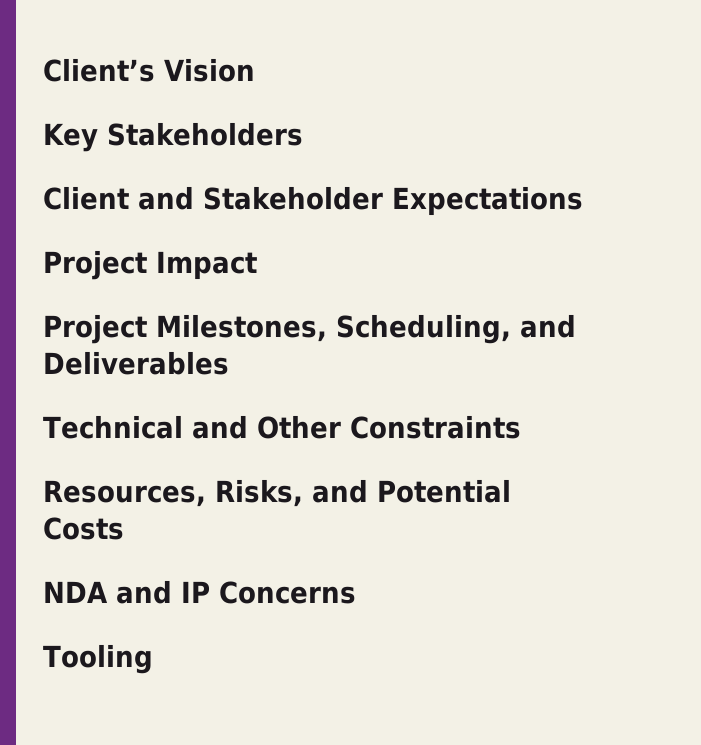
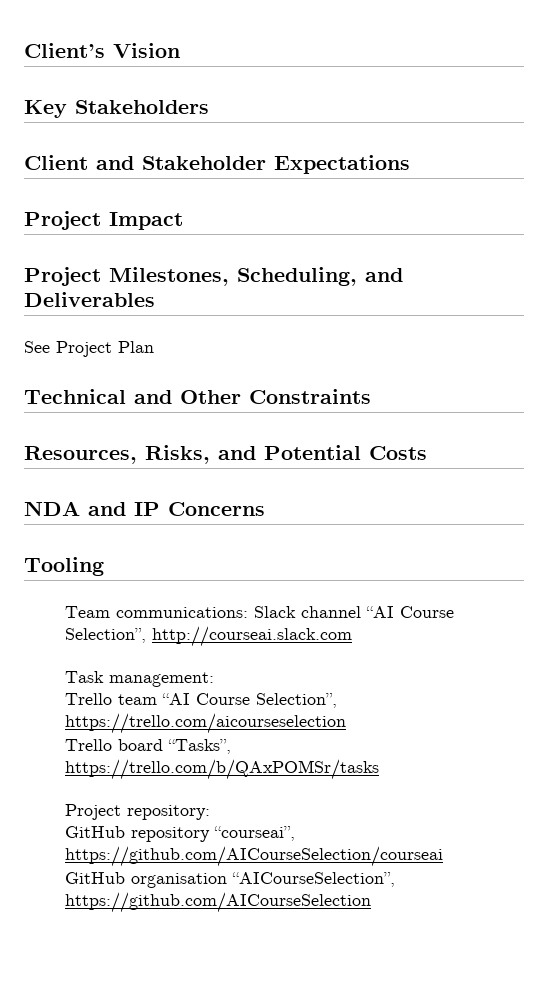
(229, 363) none -> [24,341,154,357] // See Project Plan
(153, 659) none -> [64,606,454,618] [64,626,352,647] [64,671,214,687] [64,693,337,708] [64,713,346,734] [64,739,231,754] [64,759,379,780] [64,804,210,820] [64,826,295,842] [64,846,443,867] [64,872,395,888] [64,892,371,913] // Team communications: Slack channel “AI Course Selection”, http://courseai.slack.com // Task management: // Trello team “AI Course Selection”, https://trello.com/aicourseselection // Trello board “Tasks”, https://trello.com/b/QAxPOMSr/tasks // Project repository: // GitHub repository “courseai”, https://github.com/AICourseSelection/courseai // GitHub organisation “AICourseSelection”, https://github.com/AICourseSelection

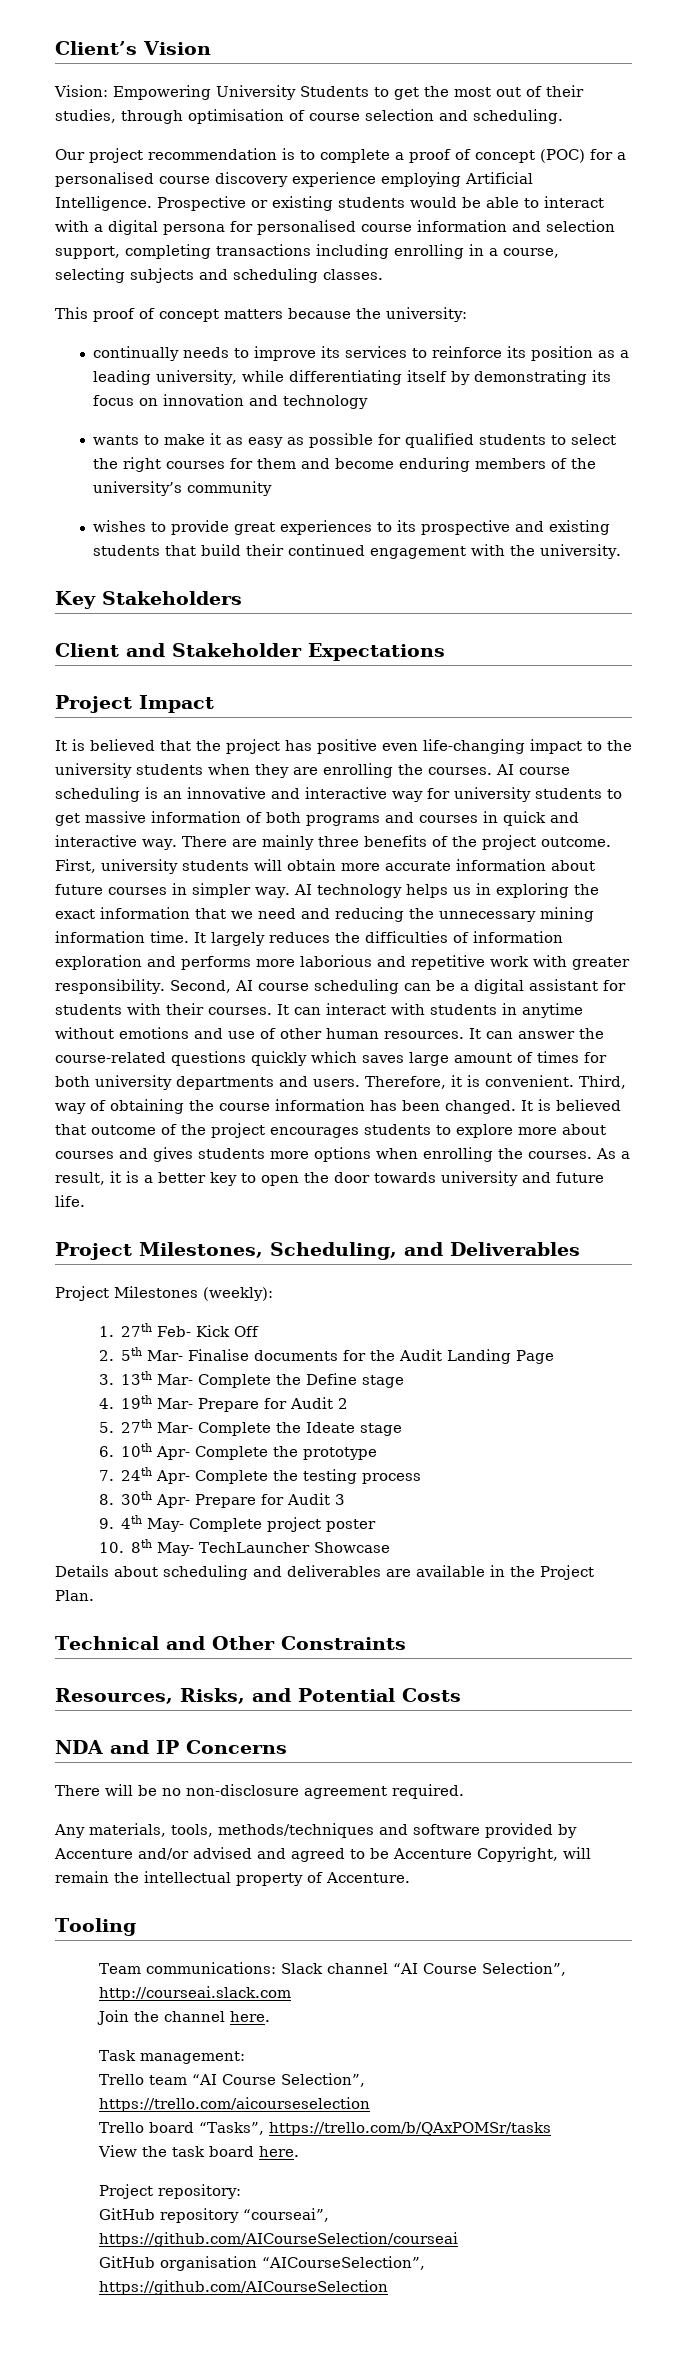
(180, 50) none -> [54,85,584,100] [55,109,563,124] [55,148,626,163] [55,172,533,187] [55,196,604,211] [55,220,615,235] [55,244,559,259] [55,268,383,283] [55,307,467,322] [93,346,630,361] [93,370,612,385] [93,394,369,409] [93,433,617,448] [93,457,597,472] [93,481,273,496] [93,520,611,535] [93,544,622,559] // Vision: Empowering University Students to get the most out of their studies, through optimisation of course selection and scheduling. // Our project recommendation is to complete a proof of concept (POC) for a personalised course discovery experience employing Artificial Intelligence. Prospective or existing students would be able to interact with a digital persona for personalised course information and selection support, completing transactions including enrolling in a course, selecting subjects and scheduling classes. // This proof of concept matters because the university: // continually needs to improve its services to reinforce its position as a leading university, while differentiating itself by demonstrating its focus on innovation and technology // wants to make it as easy as possible for qualified students to select the right courses for them and become enduring members of the university’s community // wishes to provide great experiences to its prospective and existing students that build their continued engagement with the university.
(183, 221) none -> [55,739,632,754] [55,763,570,778] [55,787,622,802] [55,811,579,826] [55,835,611,850] [55,859,595,874] [55,883,599,898] [55,907,594,922] [55,931,563,946] [55,955,630,970] [55,979,626,994] [55,1003,583,1018] [55,1027,604,1039] [55,1051,607,1066] [55,1075,626,1090] [55,1099,621,1114] [55,1123,606,1138] [55,1147,630,1162] [55,1171,604,1186] [55,1195,85,1207] // It is believed that the project has positive even life-changing impact to the university students when they are enrolling the courses. AI course scheduling is an innovative and interactive way for university students to get massive information of both programs and courses in quick and interactive way. There are mainly three benefits of the project outcome. First, university students will obtain more accurate information about future courses in simpler way. AI technology helps us in exploring the exact information that we need and reducing the unnecessary mining information time. It largely reduces the difficulties of information exploration and performs more laborious and repetitive work with greater responsibility. Second, AI course scheduling can be a digital assistant for students with their courses. It can interact with students in anytime without emotions and use of other human resources. It can answer the course-related questions quickly which saves large amount of times for both university departments and users. Therefore, it is convenient. Third, way of obtaining the course information has been changed. It is believed that outcome of the project encourages students to explore more about courses and gives students more options when enrolling the courses. As a result, it is a better key to open the door towards university and future life.
[24,341,154,357] See Project Plan -> [55,1286,273,1301] [98,1323,260,1337] [98,1347,555,1364] [98,1371,405,1388] [98,1395,349,1412] [98,1419,403,1436] [98,1443,378,1460] [98,1467,422,1484] [98,1491,346,1508] [98,1515,377,1532] [98,1539,391,1556] [55,1565,594,1580] [55,1590,94,1601] Project Milestones (weekly): // 1. 27th Feb- Kick Off // 2. 5th Mar- Finalise documents for the Audit Landing Page // 3. 13th Mar- Complete the Define stage // 4. 19th Mar- Prepare for Audit 2 // 5. 27th Mar- Complete the Ideate stage // 6. 10th Apr- Complete the prototype // 7. 24th Apr- Complete the testing process // 8. 30th Apr- Prepare for Audit 3 // 9. 4th May- Complete project poster // 10. 8th May- TechLauncher Showcase // Details about scheduling and deliverables are available in the Project Plan.
(265, 509) none -> [55,1784,464,1799] [54,1823,577,1838] [54,1847,591,1862] [55,1871,410,1886] // There will be no non-disclosure agreement required. // Any materials, tools, methods/techniques and software provided by Accenture and/or advised and agreed to be Accenture Copyright, will remain the intellectual property of Accenture.
(352, 636) none -> [96,2010,270,2025] // Join the channel here.
(379, 769) none -> [97,2145,299,2157] // View the task board here.

